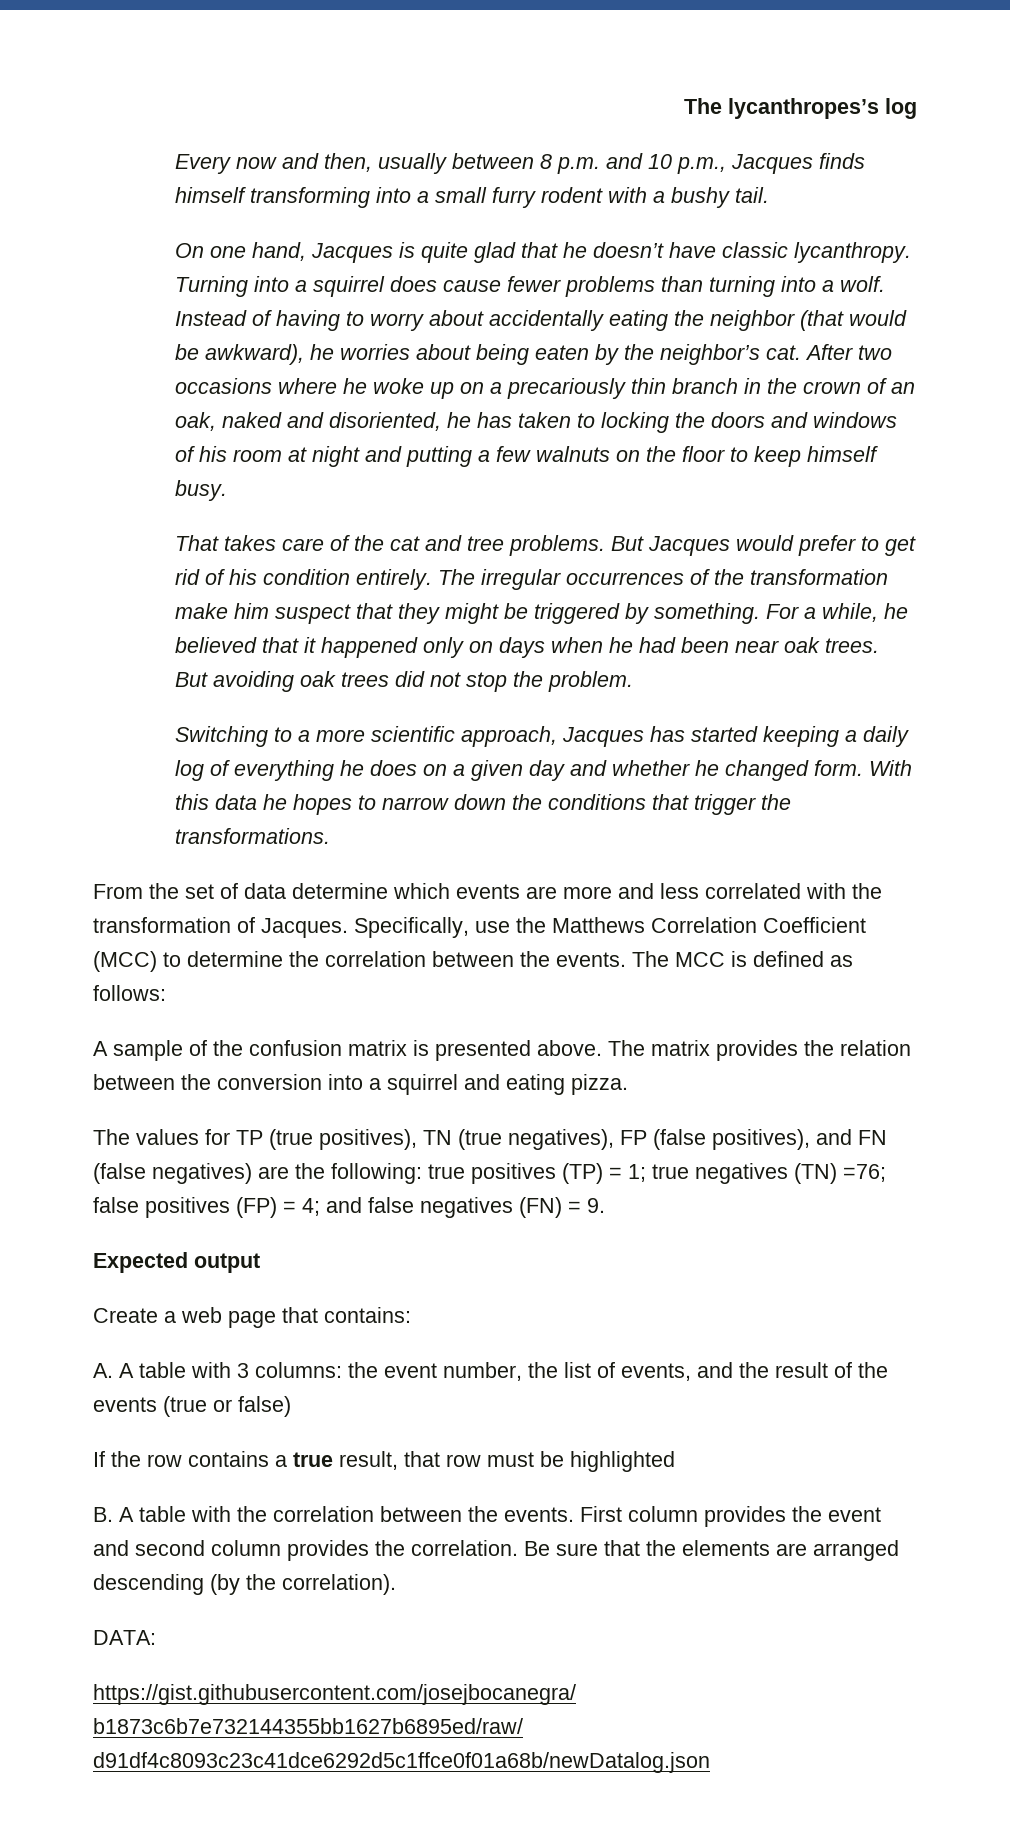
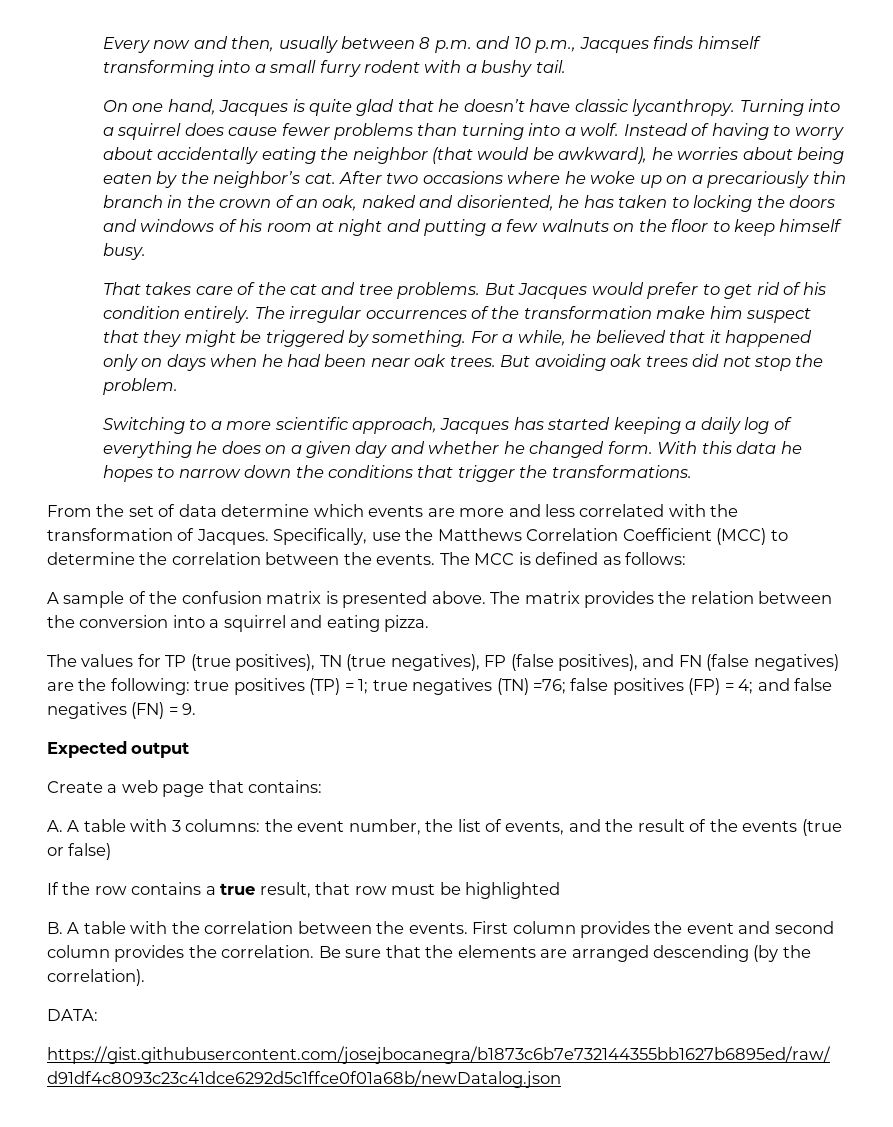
[684,98,917,119] The lycanthropes’s log // -> (102, 45) none

